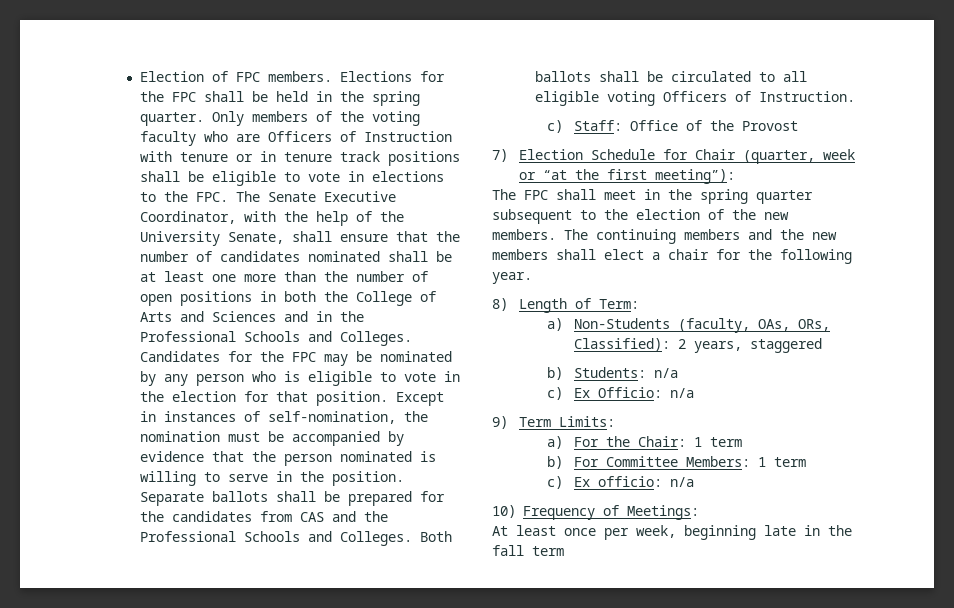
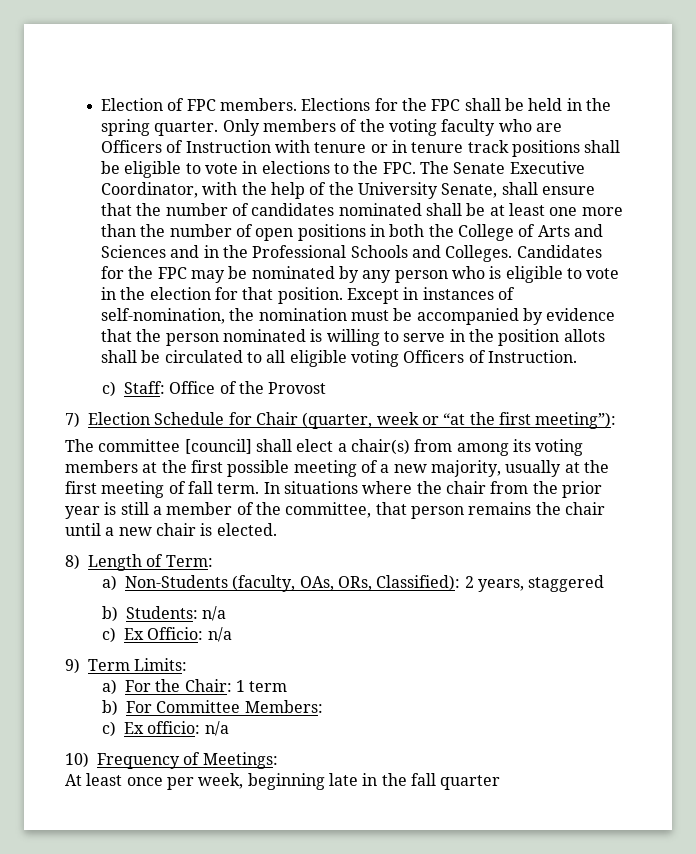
[331,471,404,486] [139,491,445,506] [139,511,388,522] [139,531,452,546] [534,71,591,82] position. Separate ballots shall be prepared for the candidates from CAS and the Professional Schools and Colleges. Both ballots -> [498,329,605,346] position allots
[524,189,813,204] [492,209,789,224] [492,229,837,244] [492,249,852,264] [492,272,532,284] FPC shall meet in the spring quarter subsequent to the election of the new members. The continuing members and the new members shall elect a chair for the following year. -> [98,439,584,456] [65,460,609,477] [65,481,602,498] [65,502,605,519] [65,523,277,536] committee [council] shall elect a chair(s) from among its voting members at the first possible meeting of a new majority, usually at the first meeting of fall term. In situations where the chair from the prior year is still a member of the committee, that person remains the chair until a new chair is elected.
[757,457,806,467] 1 term -> (323, 706) none
[532,546,564,556] term -> [440,775,501,790] quarter

